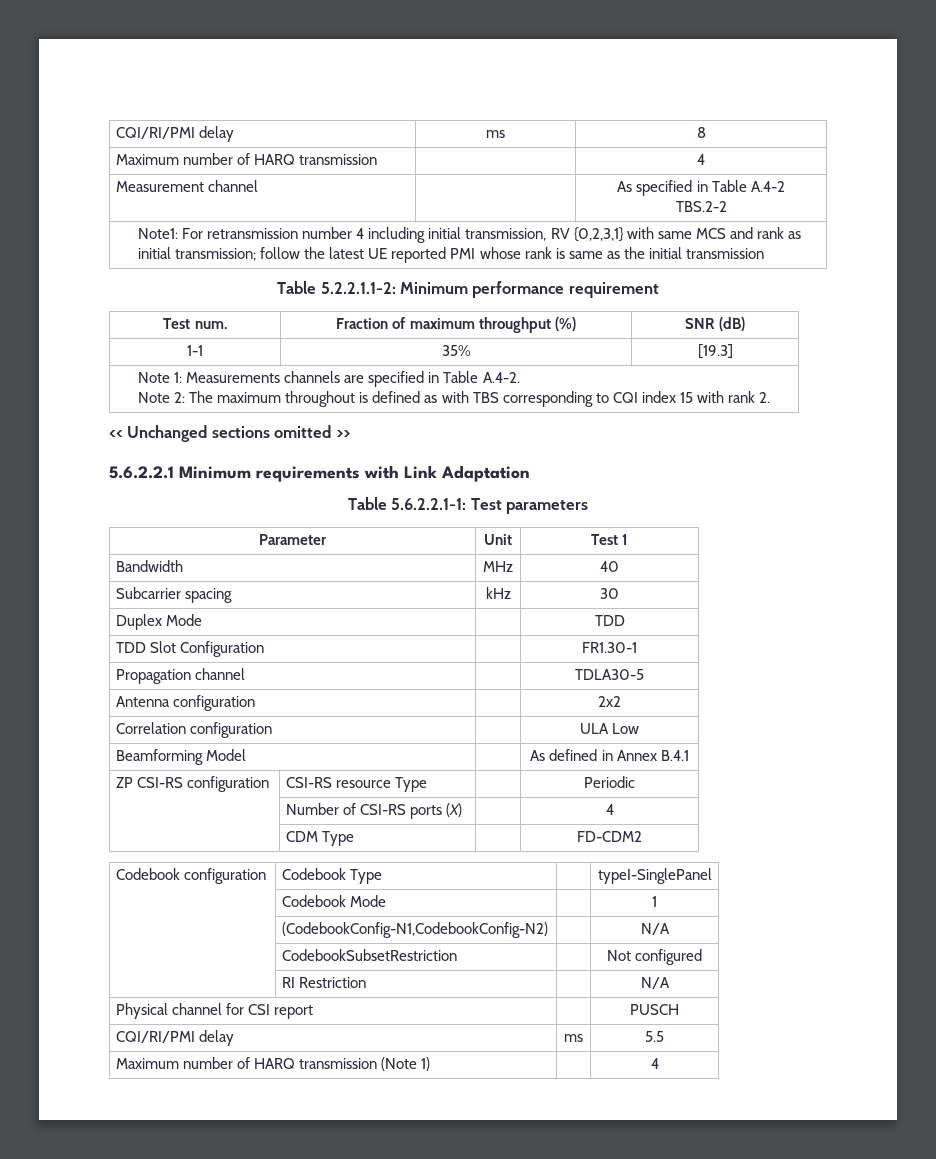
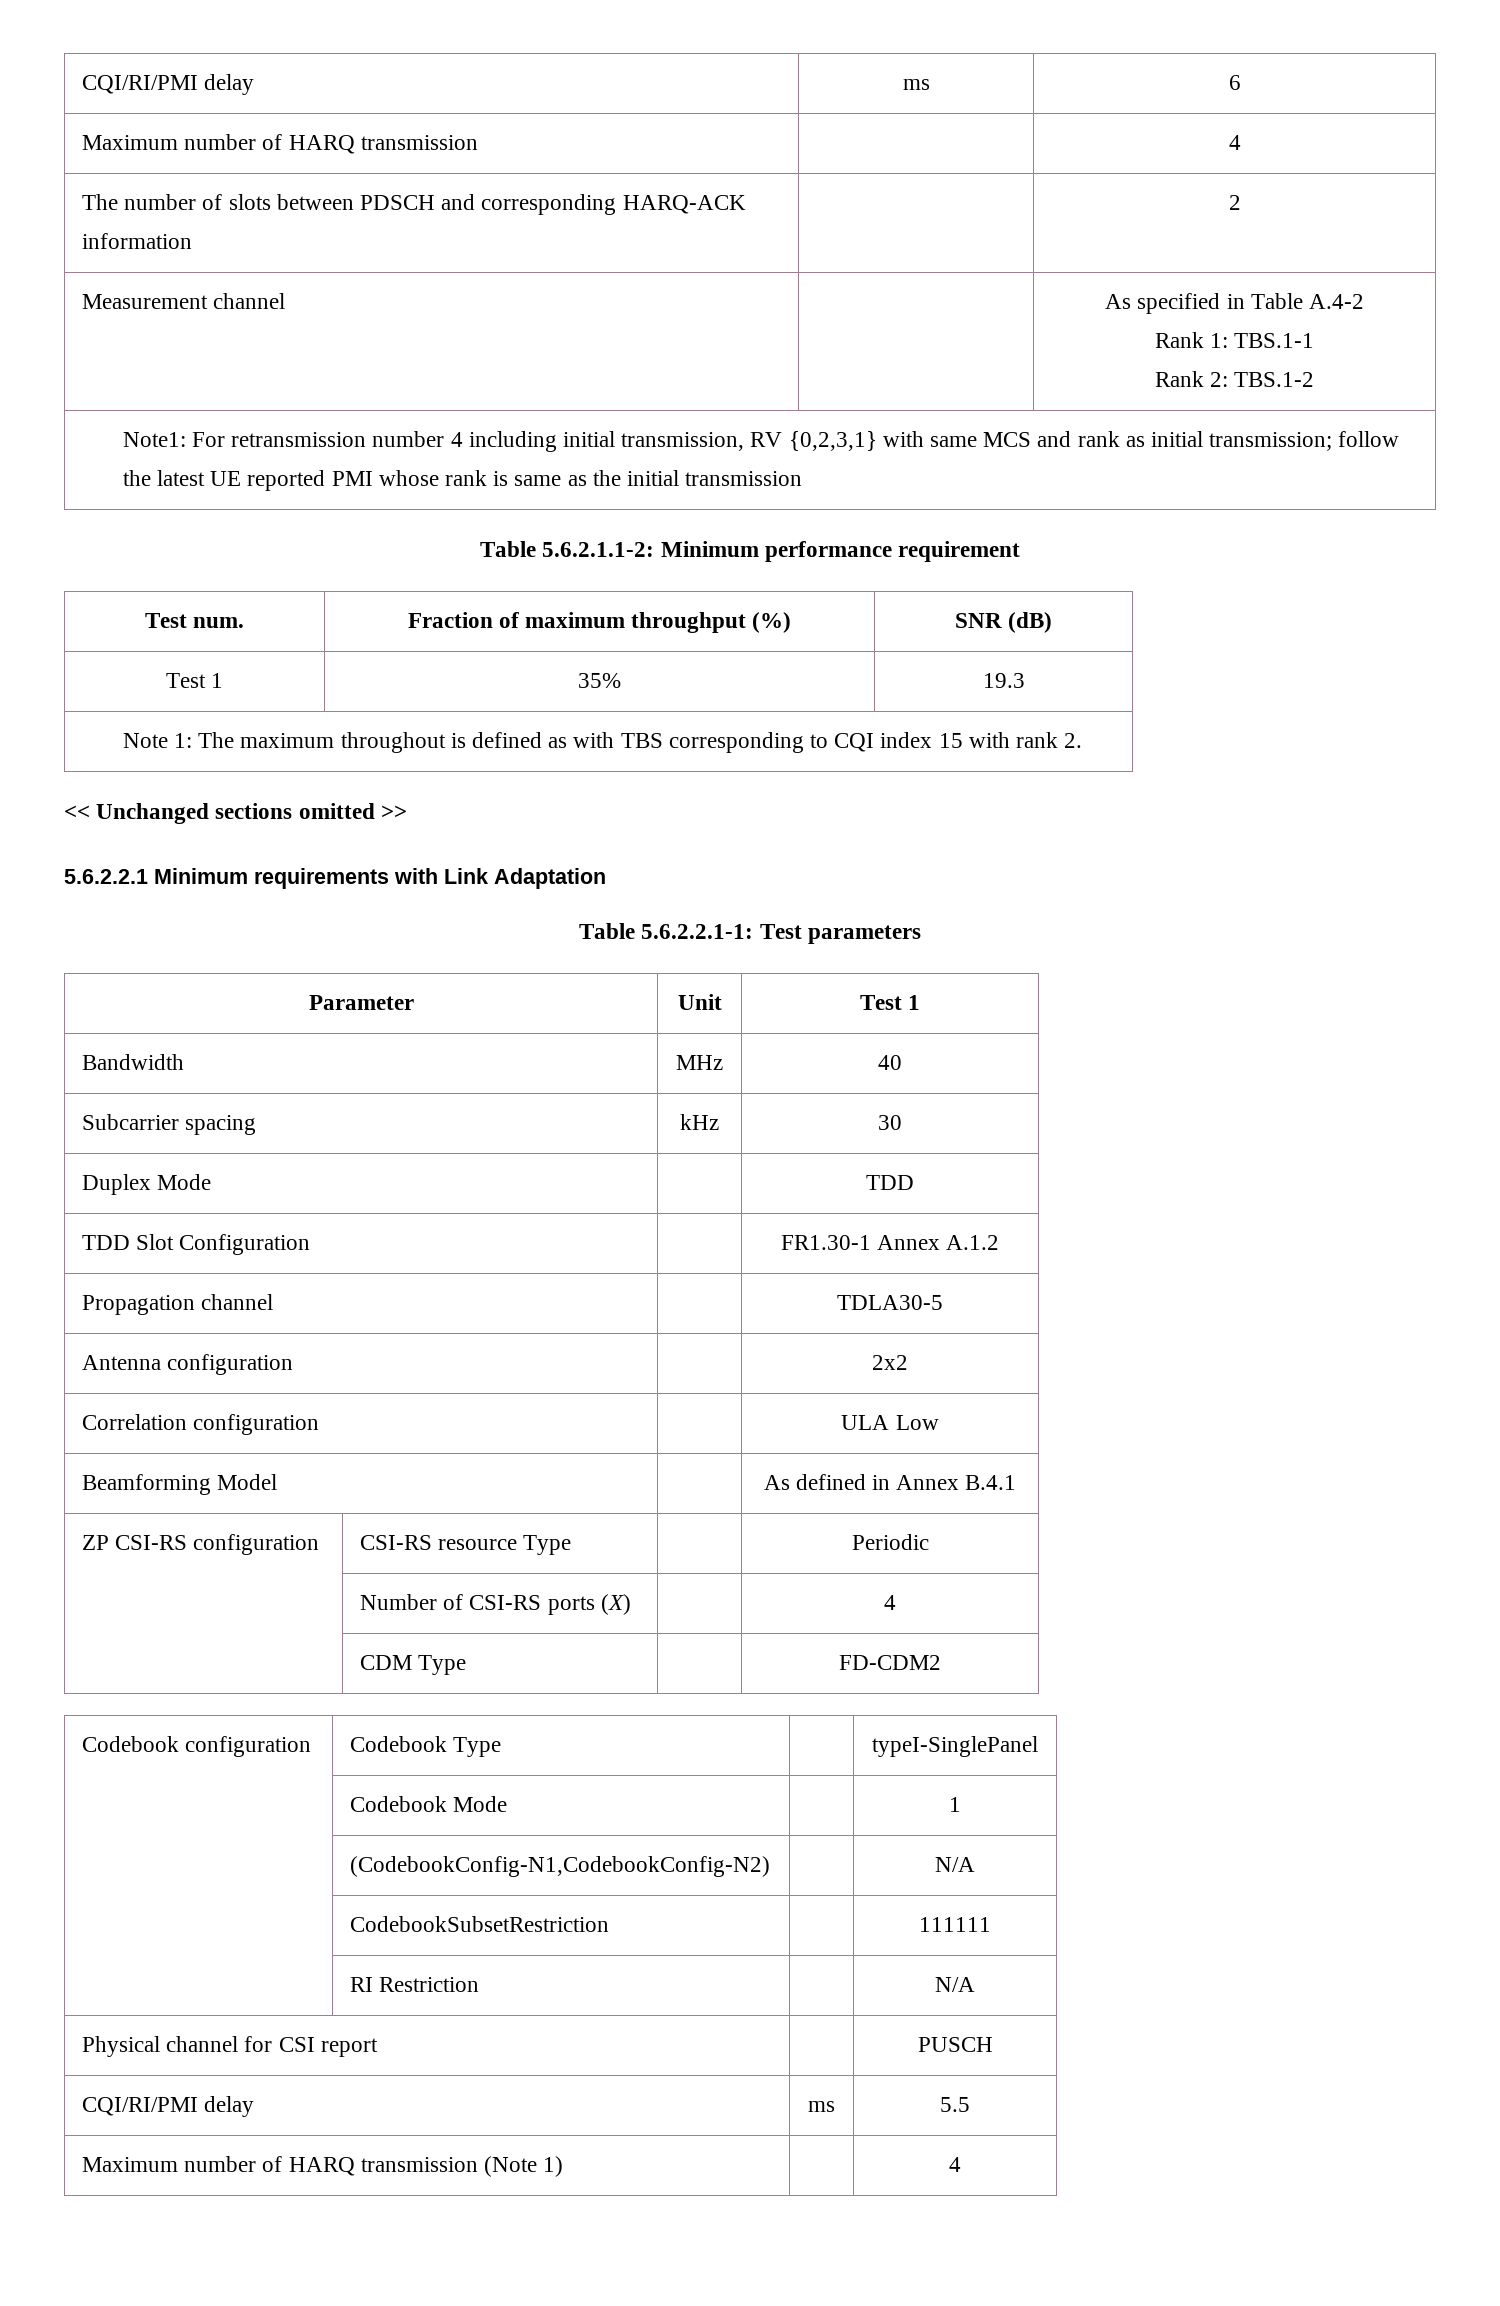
[115,126,235,142] [486,130,505,138] [696,127,706,138] CQI/RI/PMI delay | ms | 8 -> [82,74,255,95] [902,79,930,90] [1228,75,1241,90] CQI/RI/PMI delay | ms | 6
(705, 159) none -> [82,194,746,215] [82,233,193,249] [1228,195,1241,210] // The number of slots between PDSCH and corresponding HARQ-ACK information | | 2
[675,201,727,212] TBS.2-2 -> [1154,332,1315,348] [1154,371,1315,387] Rank 1: TBS.1-1 // Rank 2: TBS.1-2
[320,282,396,294] 5.2.2.1.1-2: -> [542,542,655,557] 5.6.2.1.1-2:
[187,345,203,356] 1-1 -> [165,673,224,688] Test 1
[697,344,733,359] [19.3] -> [982,673,1025,688] 19.3
[186,371,520,387] [138,392,186,403] Measurements channels are specified in Table A.4-2. // Note 2: -> (192, 740) none
(637, 647) none -> [877,1235,1000,1250] Annex A.1.2
[606,949,703,965] Not configured -> [919,1917,991,1932] 111111

